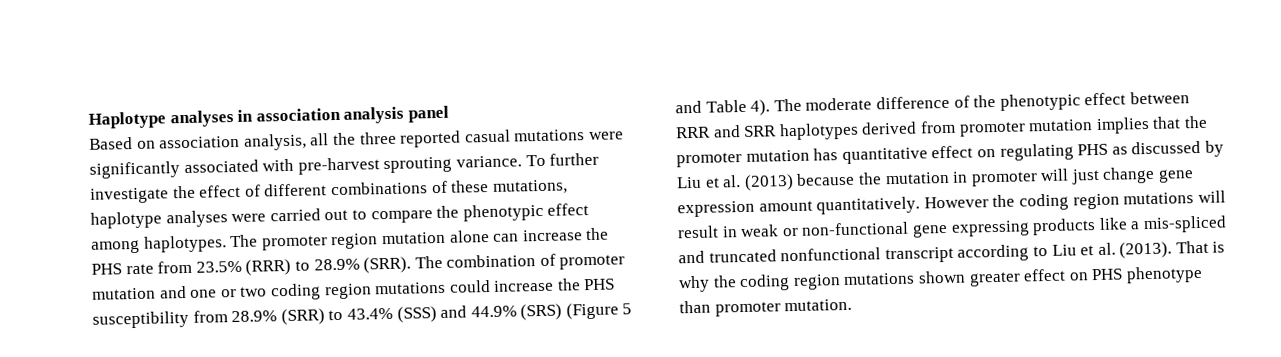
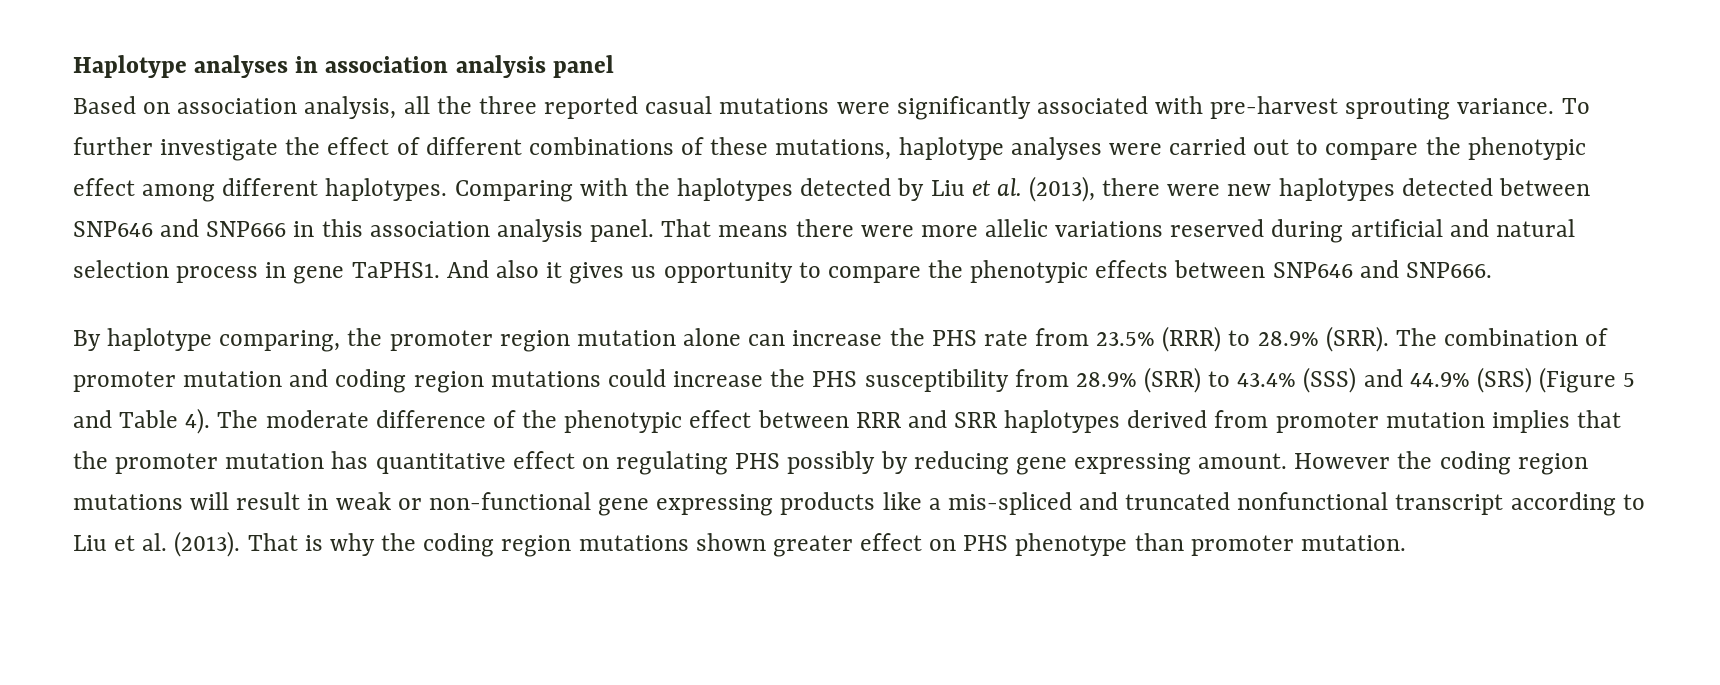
[143,234,259,253] haplotypes. The -> [222,176,1590,202] [73,219,1575,243] [73,260,1492,284] [73,328,383,352] different haplotypes. Comparing with the haplotypes detected by Liu et al. (2013), there were new haplotypes detected between SNP646 and SNP666 in this association analysis panel. That means there were more allelic variations reserved during artificial and natural selection process in gene TaPHS1. And also it gives us opportunity to compare the phenotypic effects between SNP646 and SNP666. // By haplotype comparing, the
[190,286,268,298] one or two -> (329, 378) none
[1111,140,1224,157] [676,166,1195,191] [677,196,921,218] as discussed by Liu et al. (2013) because the mutation in promoter will just change gene expression amount quantitatively. -> [787,451,1288,475] possibly by reducing gene expressing amount.

